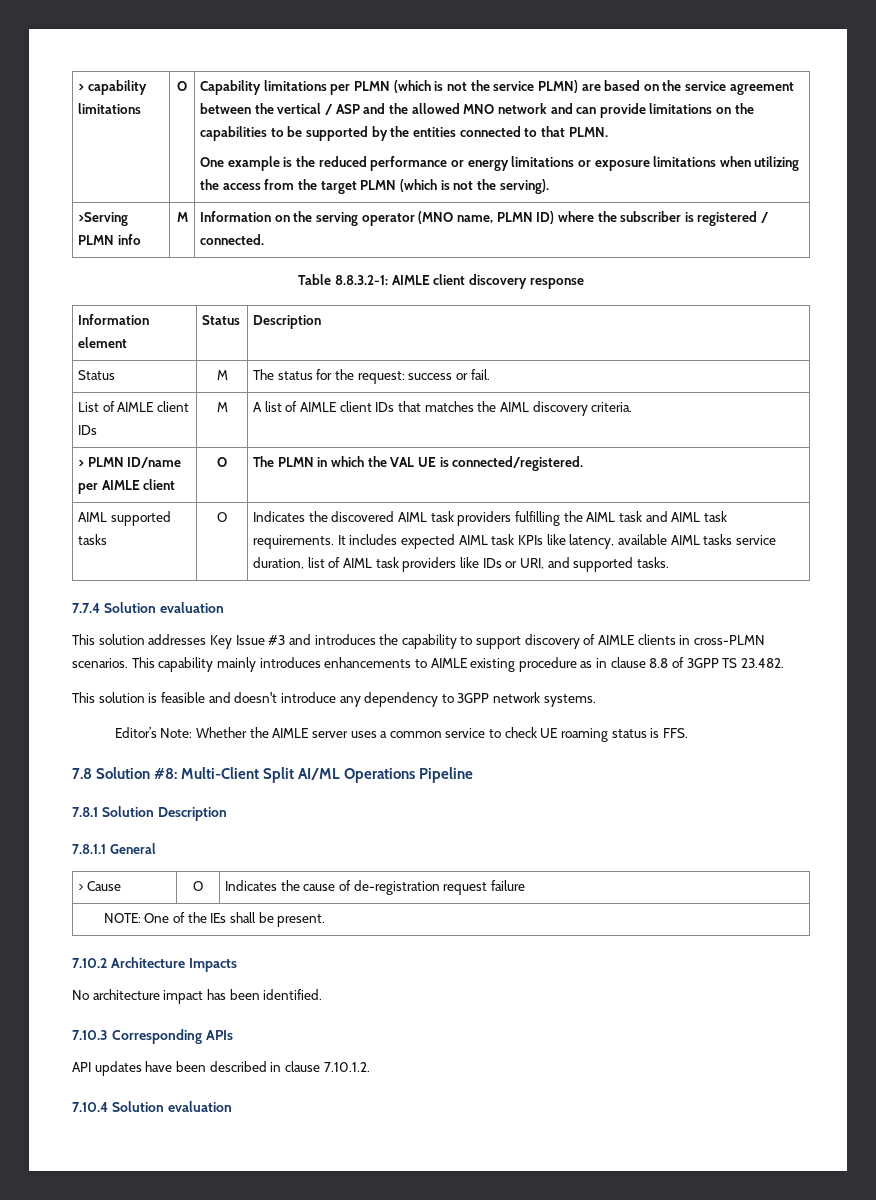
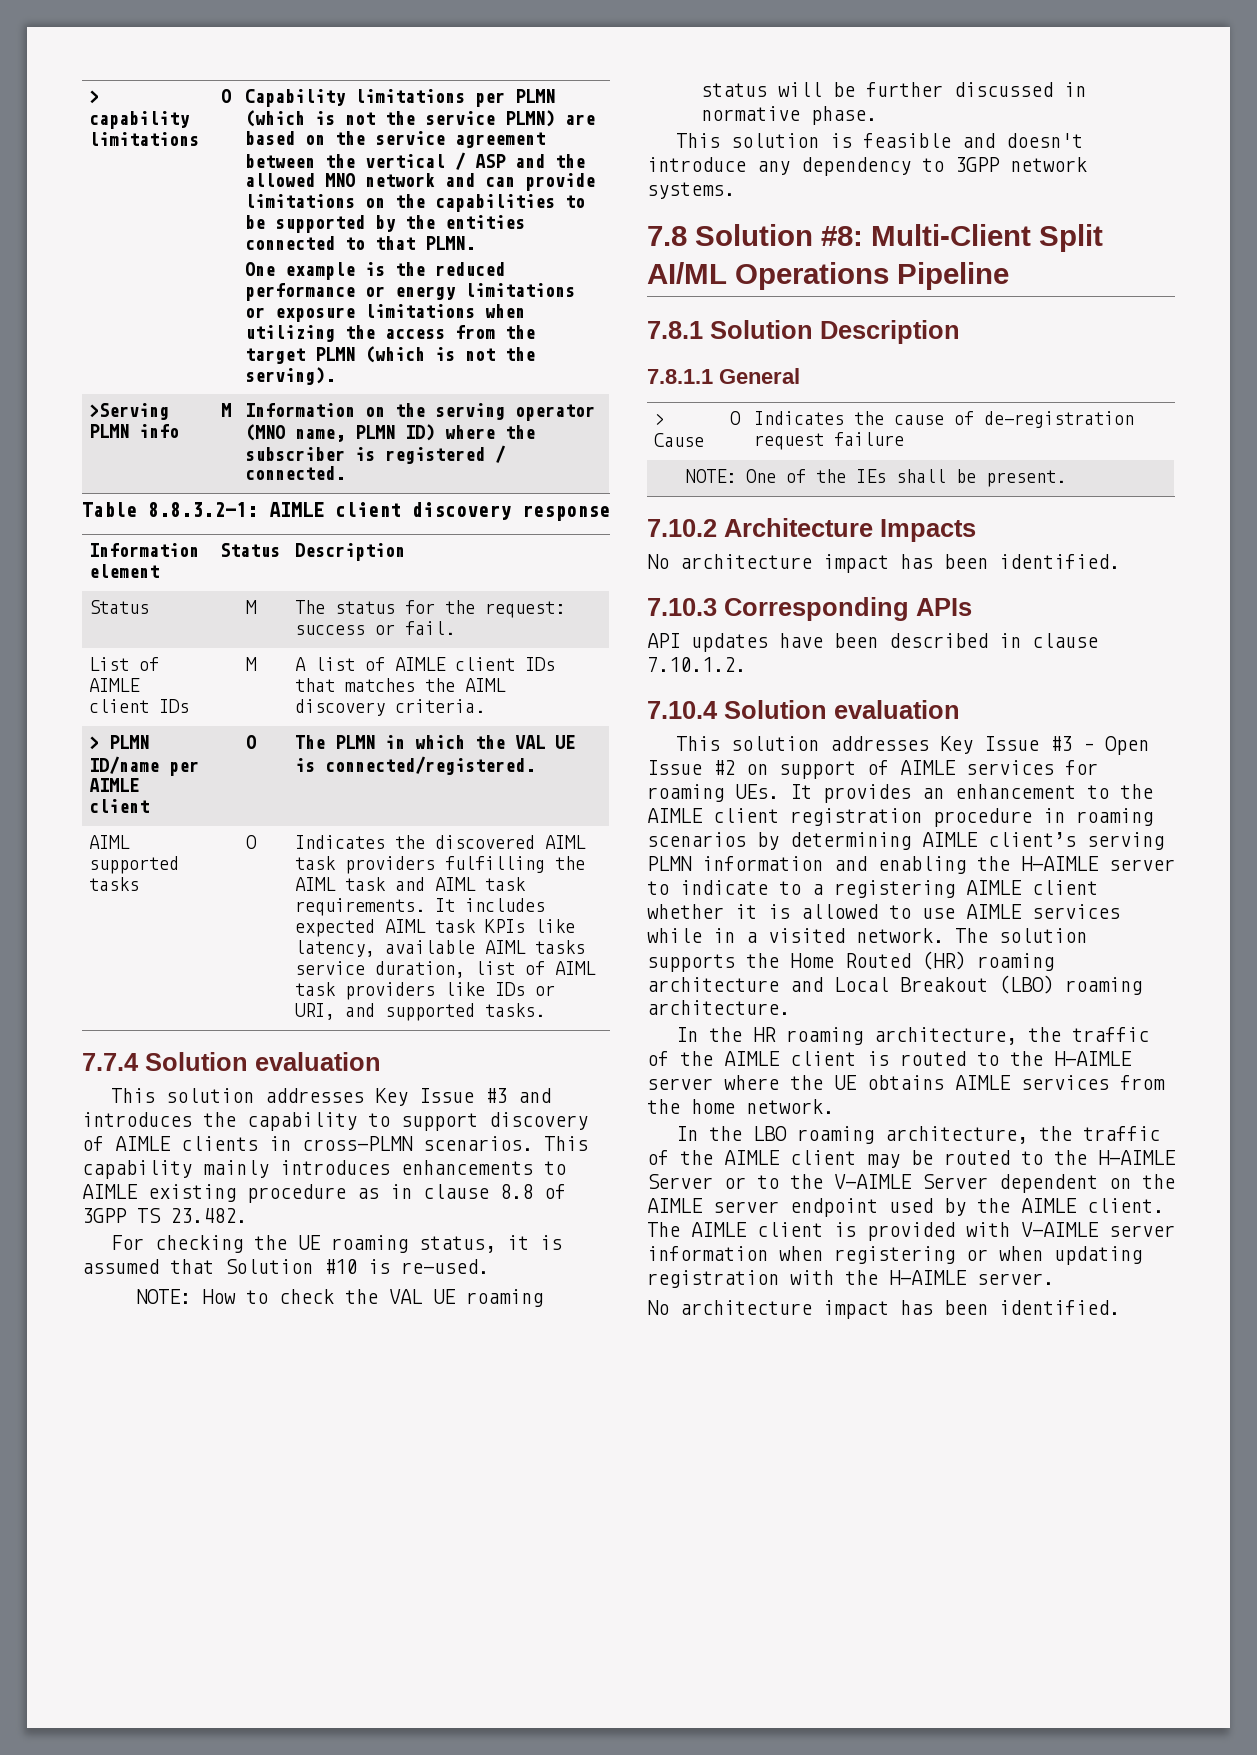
(784, 663) none -> [111,1235,563,1253] [82,1259,489,1274] [135,1289,543,1307] [700,82,1086,97] [700,106,877,125] // For checking the UE roaming status, it is assumed that Solution #10 is re-used. // ΝΟΤΕ: How to check the VAL UE roaming status will be further discussed in normative phase.
[114,727,688,742] // Editor’s Note: Whether the AIMLE server uses a common service to check UE roaming status is FFS. -> (735, 190) none
(232, 1106) none -> [676,736,1150,755] [647,760,1098,779] [647,784,1153,803] [647,808,1153,827] [647,832,1164,850] [647,856,1175,874] [647,880,1098,898] [647,904,1120,919] [647,928,1087,943] [647,951,1054,972] [647,975,1142,995] [647,1000,790,1015] [676,1027,1150,1045] [647,1051,1131,1066] [647,1075,1165,1090] [647,1099,834,1114] [676,1126,1161,1144] [647,1150,1175,1168] [647,1174,1175,1193] [647,1198,1164,1217] [647,1222,1175,1241] [647,1246,1142,1265] [647,1270,1054,1288] [647,1300,1120,1319] // This solution addresses Key Issue #3 – Open Issue #2 on support of AIMLE services for roaming UEs. It provides an enhancement to the AIMLE client registration procedure in roaming scenarios by determining AIMLE client’s serving PLMN information and enabling the H-AIMLE server to indicate to a registering AIMLE client whether it is allowed to use AIMLE services while in a visited network. The solution supports the Home Routed (HR) roaming architecture and Local Breakout (LBO) roaming architecture. // In the HR roaming architecture, the traffic of the AIMLE client is routed to the H-AIMLE server where the UE obtains AIMLE services from the home network. // In the LBO roaming architecture, the traffic of the AIMLE client may be routed to the H-AIMLE Server or to the V-AIMLE Server dependent on the AIMLE server endpoint used by the AIMLE client. The AIMLE client is provided with V-AIMLE server information when registering or when updating registration with the H-AIMLE server. // No architecture impact has been identified.

